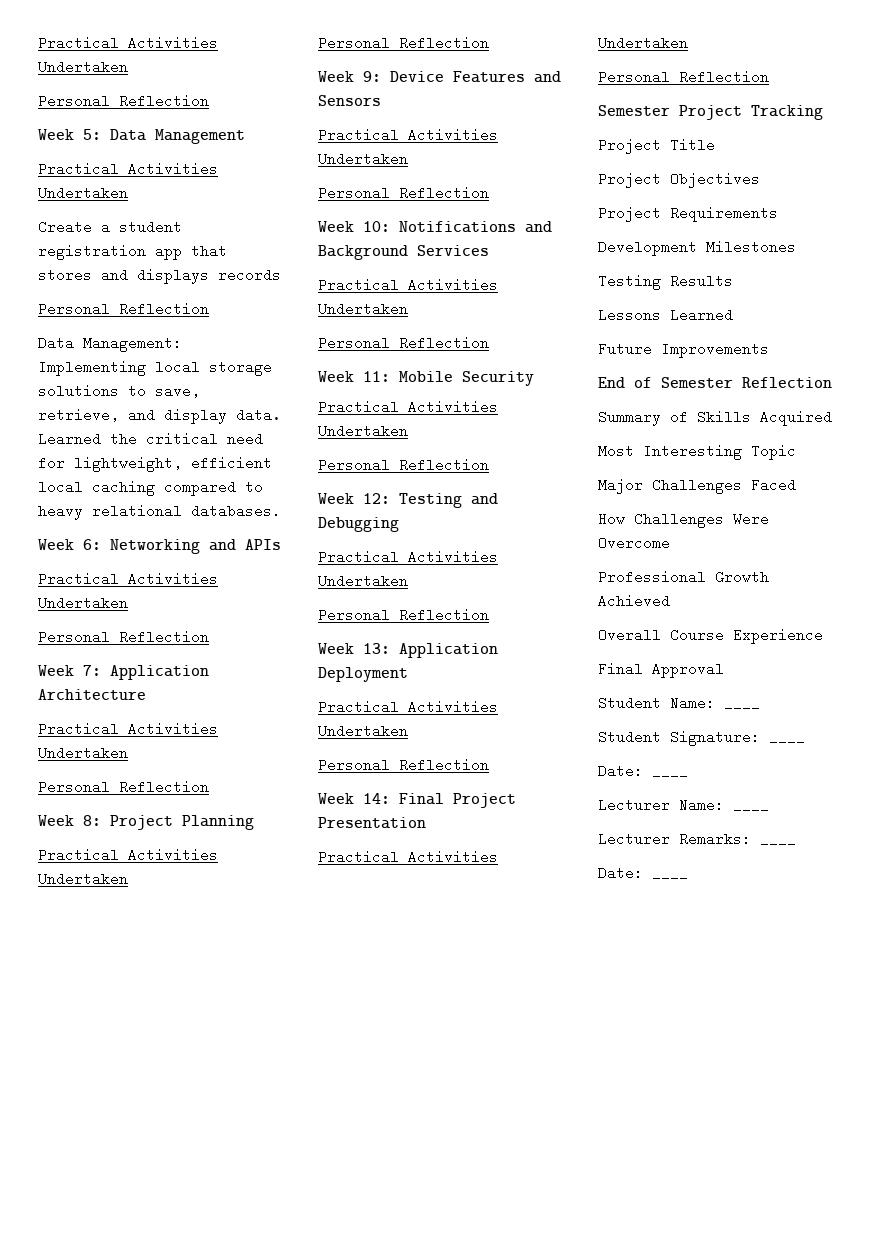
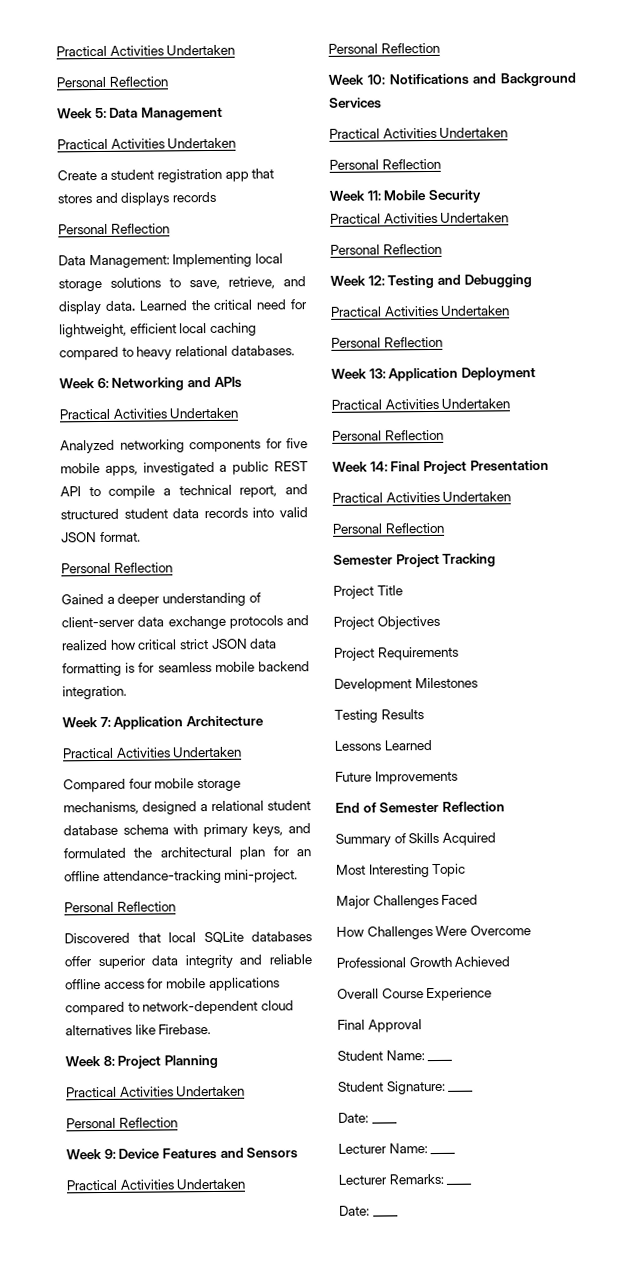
[38,630,209,644] Personal Reflection -> [60,438,308,454] [60,461,309,476] [60,484,308,499] [60,507,308,520] [61,531,141,543] [61,562,173,574] [61,592,261,607] [61,615,309,630] [61,638,278,651] [62,661,310,677] [62,685,127,700] Analyzed networking components for five mobile apps, investigated a public REST API to compile a technical report, and structured student data records into valid JSON format. // Personal Reflection // Gained a deeper understanding of client-server data exchange protocols and realized how critical strict JSON data formatting is for seamless mobile backend integration.
[38,780,209,794] Personal Reflection -> [63,778,241,793] [63,800,311,815] [63,823,311,838] [63,846,311,860] [64,869,299,885] [64,901,176,913] [64,931,312,944] [64,954,312,970] [65,977,280,992] [65,1000,294,1016] [65,1024,212,1036] Compared four mobile storage mechanisms, designed a relational student database schema with primary keys, and formulated the architectural plan for an offline attendance-tracking mini-project. // Personal Reflection // Discovered that local SQLite databases offer superior data integrity and reliable offline access for mobile applications compared to network-dependent cloud alternatives like Firebase.

